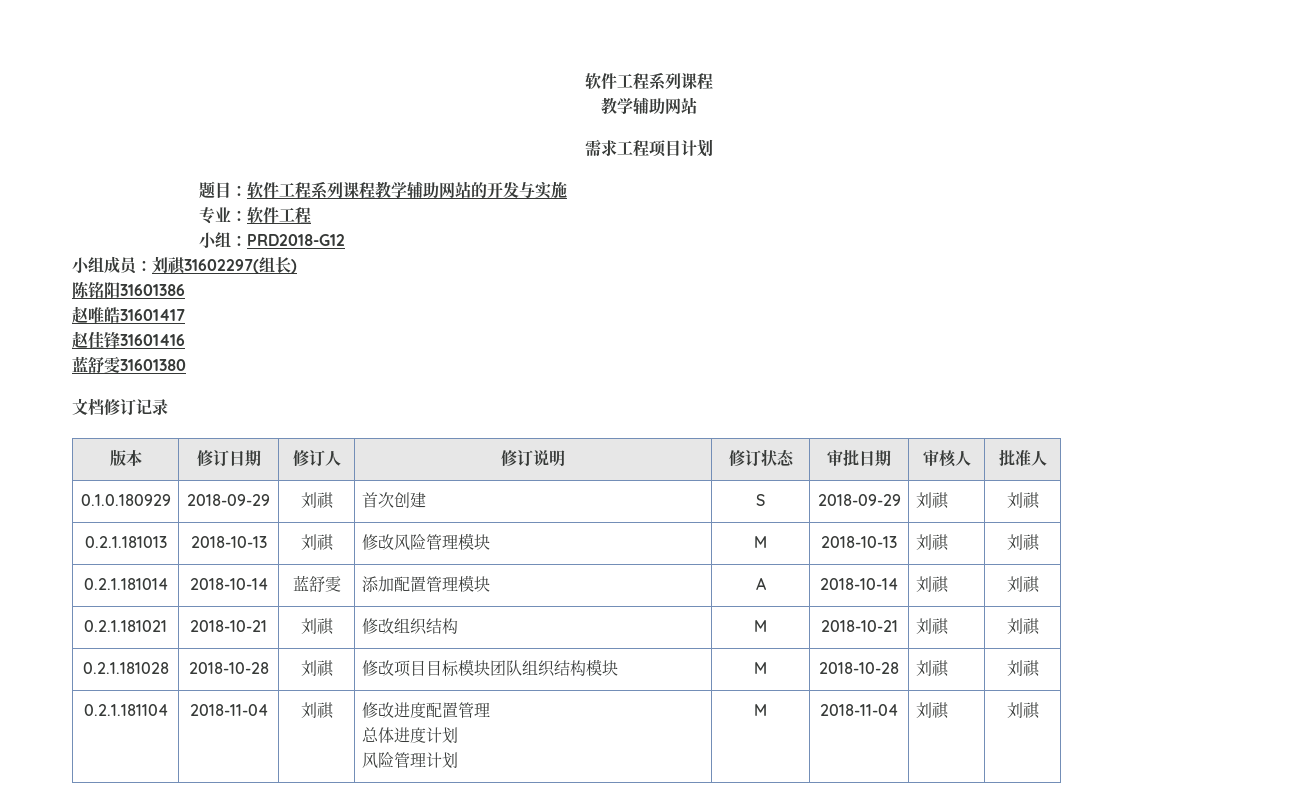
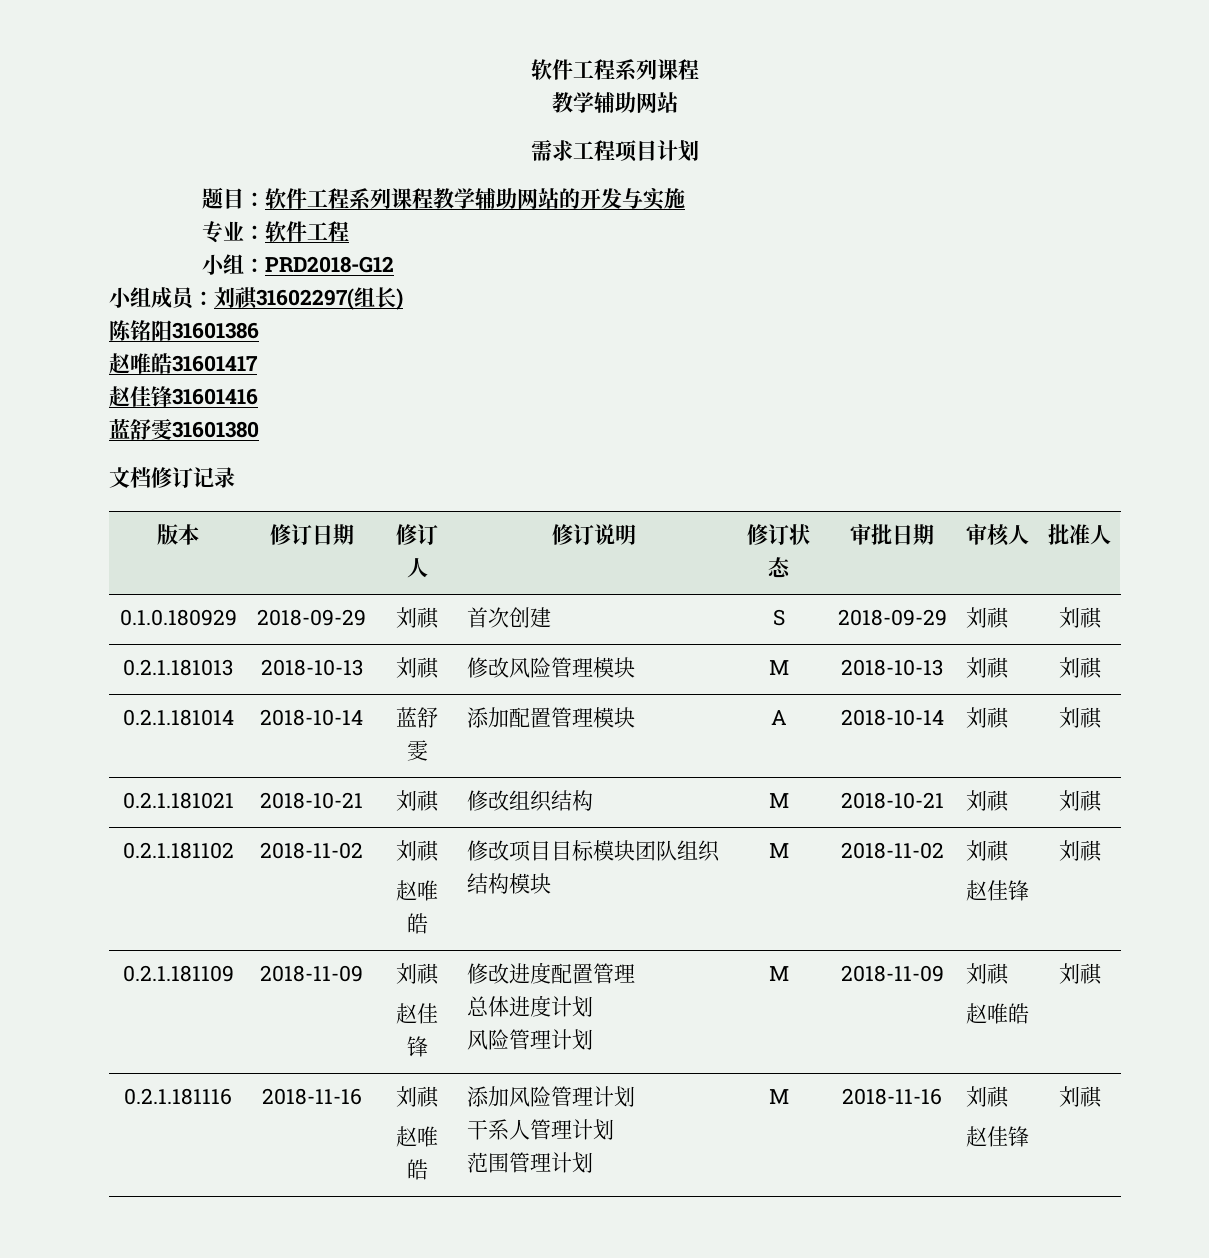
[82,662,169,674] [188,662,269,674] [300,660,334,677] 0.2.1.181028 | 2018-10-28 | 刘祺 -> [122,842,234,859] [260,842,363,859] [396,840,439,862] [396,880,438,901] [406,913,428,934] 0.2.1.181102 | 2018-11-02 | 刘祺 // 赵唯皓
[819,662,899,674] [915,660,949,677] [1006,660,1040,677] [83,704,168,716] [189,704,268,716] [300,702,334,719] 2018-10-28 | 刘祺 | 刘祺 // 0.2.1.181104 | 2018-11-04 | 刘祺 -> [840,842,944,859] [965,840,1009,862] [965,880,1029,901] [1058,840,1102,862] [122,965,234,982] [260,965,363,982] [396,963,439,985] [396,1003,438,1024] [406,1036,428,1057] 2018-11-02 | 刘祺 // 赵佳锋 | 刘祺 // 0.2.1.181109 | 2018-11-09 | 刘祺 // 赵佳锋
[820,704,898,716] [915,702,949,719] [1006,702,1040,719] 2018-11-04 | 刘祺 | 刘祺 -> [840,965,944,982] [965,963,1009,985] [965,1003,1029,1024] [1058,963,1102,985] [124,1088,232,1105] [261,1088,362,1105] [396,1086,439,1108] [396,1126,438,1147] [406,1159,428,1180] [466,1086,635,1107] [466,1119,614,1140] [466,1152,593,1173] [768,1089,789,1104] [842,1088,942,1105] [965,1086,1009,1108] [965,1126,1029,1147] [1058,1086,1102,1108] 2018-11-09 | 刘祺 // 赵唯皓 | 刘祺 // 0.2.1.181116 | 2018-11-16 | 刘祺 // 赵唯皓 | 添加风险管理计划 // 干系人管理计划 // 范围管理计划 | M | 2018-11-16 | 刘祺 // 赵佳锋 | 刘祺

